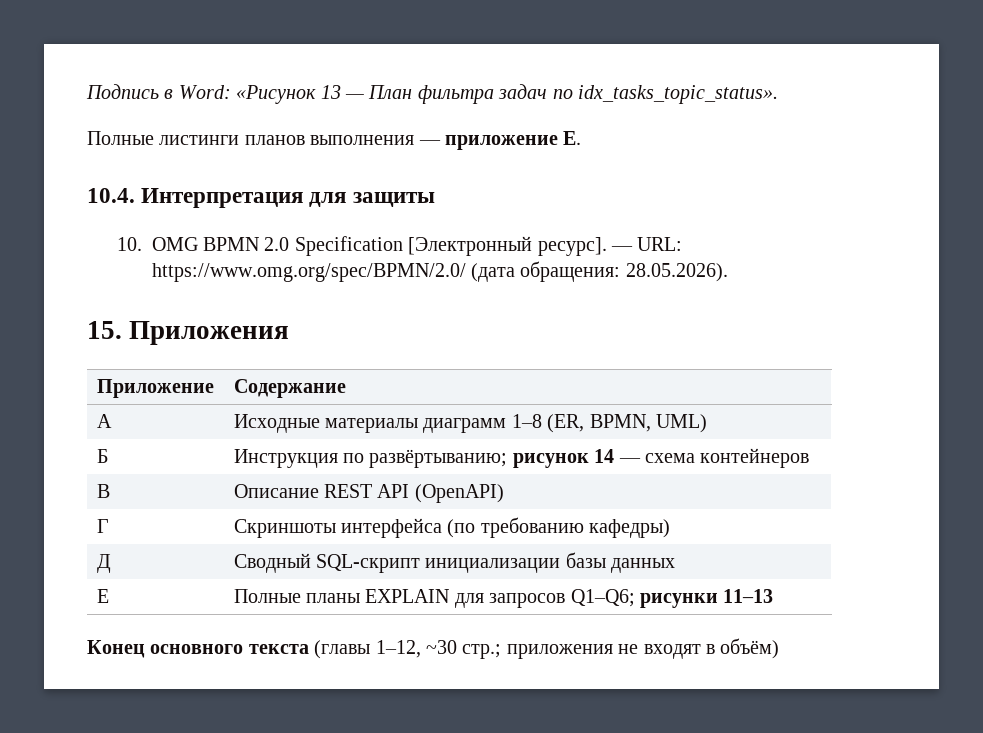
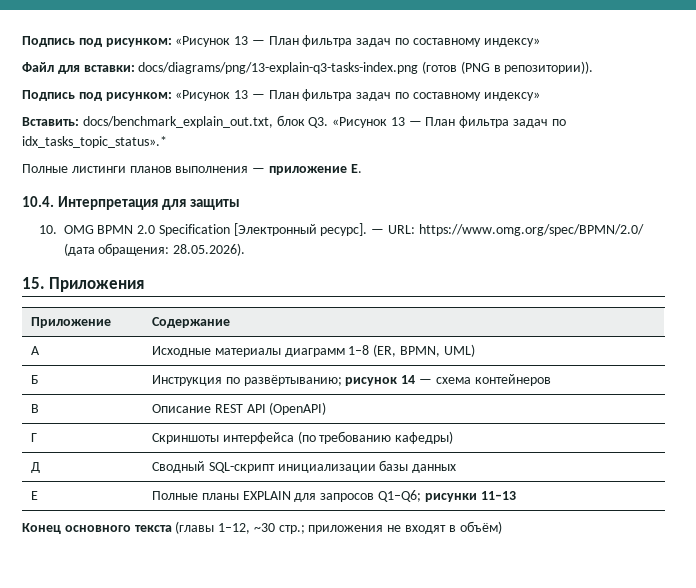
[86,84,778,104] Подпись в Word: «Рисунок 13 — План фильтра задач по idx_tasks_topic_status». -> [22,35,540,47] [22,61,594,74] [22,89,540,101] [22,115,566,128] [22,136,167,148] Подпись под рисунком: «Рисунок 13 — План фильтра задач по составному индексу» // Файл для вставки: docs/diagrams/png/13-explain-q3-tasks-index.png (готов (PNG в репозитории)). // Подпись под рисунком: «Рисунок 13 — План фильтра задач по составному индексу» // Вставить: docs/benchmark_explain_out.txt, блок Q3. «Рисунок 13 — План фильтра задач по idx_tasks_topic_status».*

